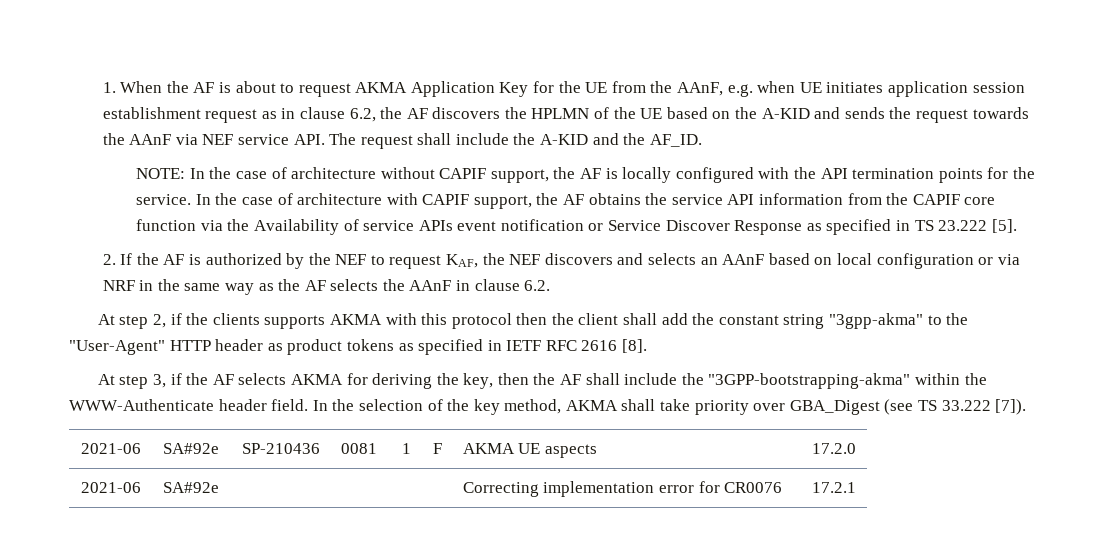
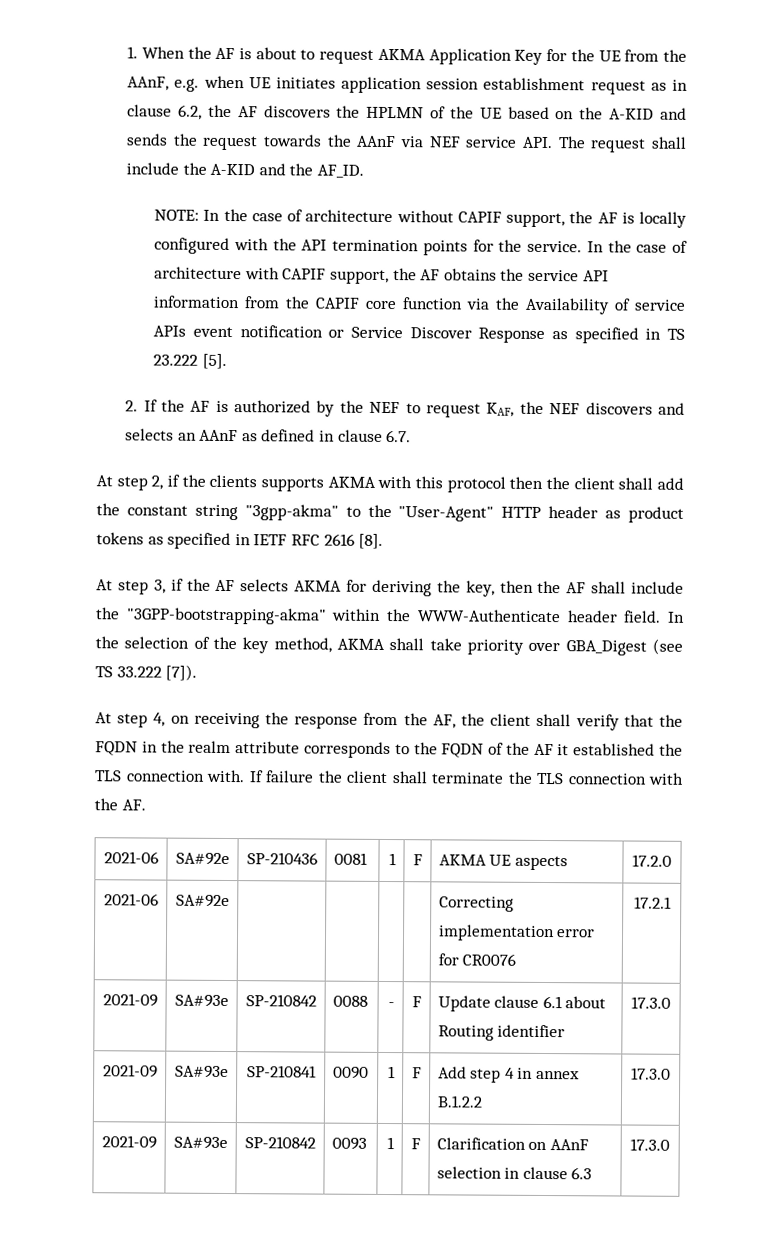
[768,253,1020,269] [102,279,551,295] based on local configuration or via NRF in the same way as the AF selects the AAnF in clause 6.2. -> [241,429,412,443] as defined in clause 6.7.
(1027, 407) none -> [95,712,683,731] [95,740,683,759] [94,769,684,785] [94,798,146,811] // At step 4, on receiving the response from the AF, the client shall verify that the FQDN in the realm attribute corresponds to the FQDN of the AF it established the TLS connection with. If failure the client shall terminate the TLS connection with the AF.
(856, 487) none -> [102,993,158,1007] [174,994,229,1008] [245,994,317,1007] [332,995,368,1007] [388,1002,396,1008] [411,996,422,1008] [437,995,607,1012] [437,1024,566,1041] [631,996,671,1009] [102,1064,158,1078] [174,1065,229,1079] [246,1065,317,1078] [332,1066,369,1079] [388,1066,397,1079] [411,1067,422,1079] [437,1066,580,1083] [436,1095,483,1108] [631,1067,671,1080] [101,1135,157,1149] [173,1136,228,1150] [244,1136,316,1149] [331,1137,367,1150] [387,1137,396,1150] [410,1138,421,1150] [436,1137,589,1151] [436,1166,593,1180] [630,1138,670,1151] // 2021-09 | SA#93e | SP-210842 | 0088 | - | F | Update clause 6.1 about Routing identifier | 17.3.0 // 2021-09 | SA#93e | SP-210841 | 0090 | 1 | F | Add step 4 in annex B.1.2.2 | 17.3.0 // 2021-09 | SA#93e | SP-210842 | 0093 | 1 | F | Clarification on AAnF selection in clause 6.3 | 17.3.0

